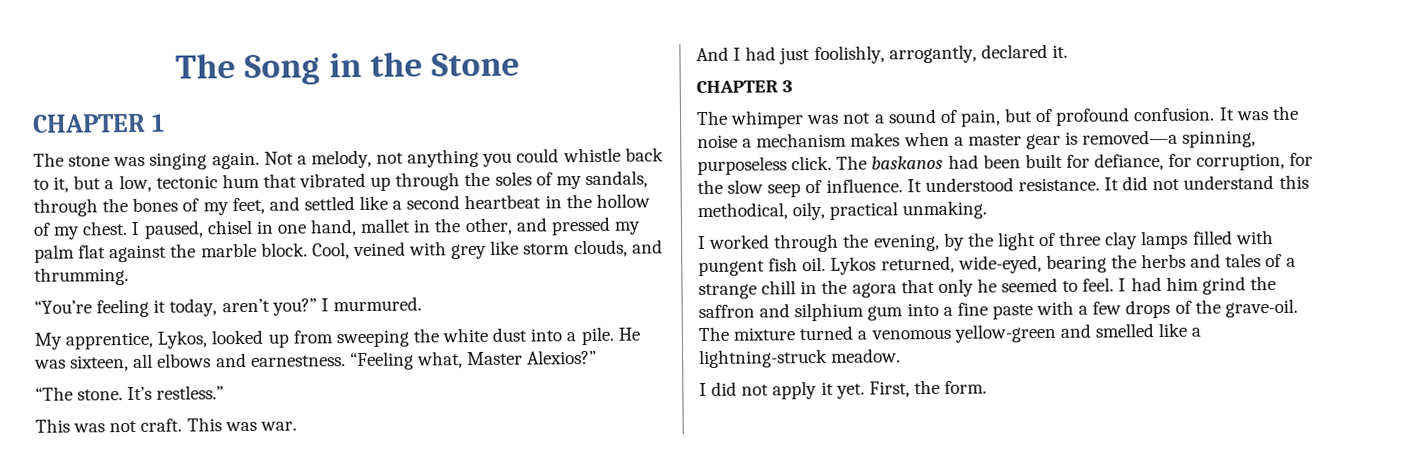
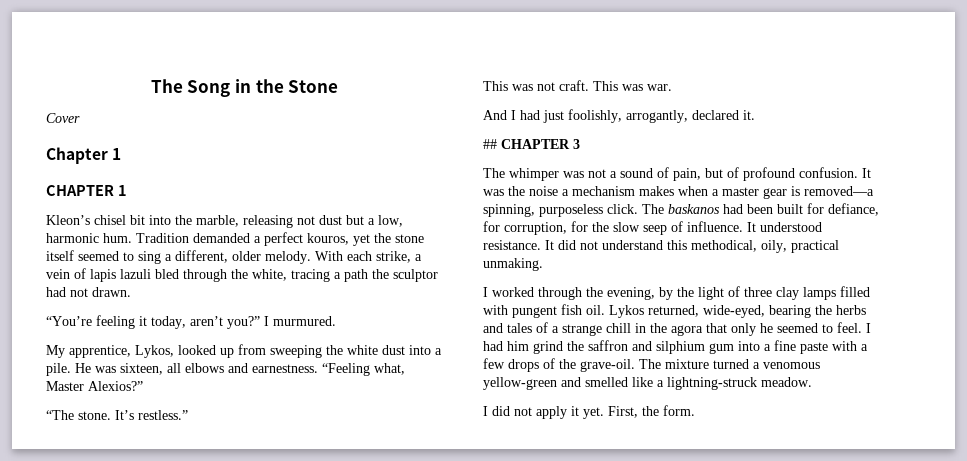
(521, 64) none -> [46,113,80,123] [46,147,122,164] // Cover // Chapter 1
[33,147,664,170] [33,170,648,193] [33,193,650,217] [33,216,641,240] [34,239,663,263] [34,267,129,286] The stone was singing again. Not a melody, not anything you could whistle back to it, but a low, tectonic hum that vibrated up through the soles of my sandals, through the bones of my feet, and settled like a second heartbeat in the hollow of my chest. I paused, chisel in one hand, mallet in the other, and pressed my palm flat against the marble block. Cool, veined with grey like storm clouds, and thrumming. -> [46,215,403,228] [46,232,424,246] [46,250,422,264] [46,268,438,282] [46,287,131,297] Kleon’s chisel bit into the marble, releasing not dust but a low, harmonic hum. Tradition demanded a perfect kouros, yet the stone itself seemed to sing a different, older melody. With each strike, a vein of lapis lazuli bled through the white, tracing a path the sculptor had not drawn.
(1068, 51) none -> [483,139,497,149] ##

